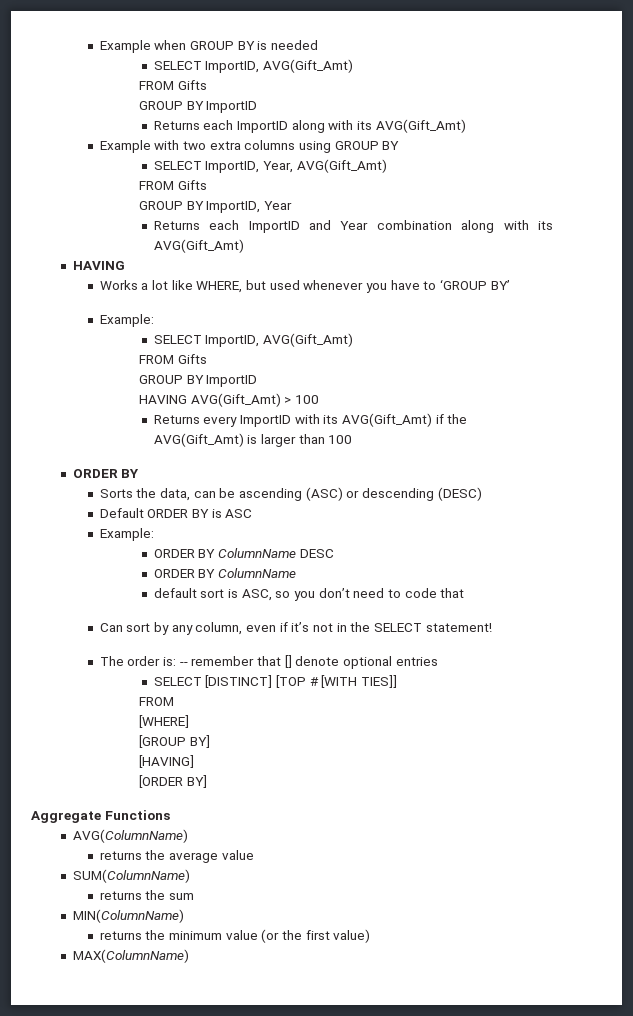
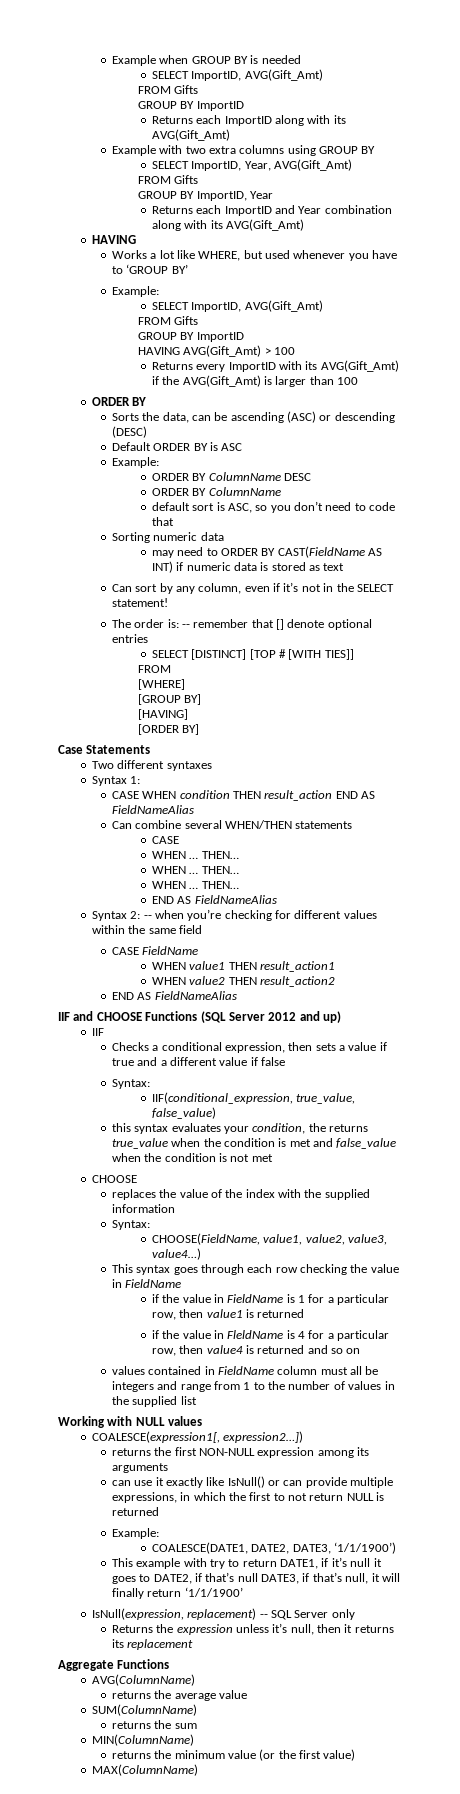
(465, 593) none -> [111,532,224,543] [151,546,383,558] [151,561,345,573] // Sorting numeric data // may need to ORDER BY CAST(FieldName AS INT) if numeric data is stored as text
(207, 781) none -> [58,745,151,754] [91,760,212,771] [91,776,141,786] [111,790,376,801] [111,805,194,814] [111,820,353,829] [151,836,179,844] [151,851,239,859] [151,866,239,874] [151,881,239,889] [151,895,277,904] [91,909,377,921] [91,925,202,934] [111,946,199,955] [151,961,335,972] [151,976,335,987] [111,991,237,1000] [58,1011,341,1023] [91,1028,104,1036] [111,1042,387,1053] [111,1057,286,1066] [111,1079,150,1089] [151,1092,356,1104] [151,1107,216,1119] [111,1123,369,1134] [111,1138,397,1149] [111,1153,273,1162] [91,1175,137,1183] [111,1189,370,1200] [111,1204,175,1213] [111,1220,150,1230] [151,1233,387,1245] [151,1248,201,1260] [111,1264,399,1275] [111,1279,182,1288] [151,1294,390,1305] [151,1309,305,1320] [151,1330,390,1341] [151,1345,361,1356] [111,1366,379,1375] [111,1381,395,1392] [111,1396,197,1407] [58,1416,203,1428] [91,1431,304,1443] [111,1447,370,1458] [111,1463,168,1473] [111,1476,394,1488] [111,1492,385,1503] [111,1507,159,1516] [111,1528,159,1539] [151,1542,396,1554] [111,1557,382,1569] [111,1572,400,1584] [111,1587,243,1599] [91,1608,355,1620] [111,1623,394,1635] [111,1639,194,1650] // Case Statements // Two different syntaxes // Syntax 1: // CASE WHEN condition THEN result_action END AS FieldNameAlias // Can combine several WHEN/THEN statements // CASE // WHEN … THEN… // WHEN … THEN… // WHEN … THEN… // END AS FieldNameAlias // Syntax 2: -- when you’re checking for different values within the same field // CASE FieldName // WHEN value1 THEN result_action1 // WHEN value2 THEN result_action2 // END AS FieldNameAlias // IIF and CHOOSE Functions (SQL Server 2012 and up) // IIF // Checks a conditional expression, then sets a value if true and a different value if false // Syntax: // IIF(conditional_expression, true_value, false_value) // this syntax evaluates your condition, the returns true_value when the condition is met and false_value when the condition is not met // CHOOSE // replaces the value of the index with the supplied information // Syntax: // CHOOSE(FieldName, value1, value2, value3, value4…) // This syntax goes through each row checking the value in FieldName // if the value in FieldName is 1 for a particular row, then value1 is returned // if the value in FleldName is 4 for a particular row, then value4 is returned and so on // values contained in FieldName column must all be integers and range from 1 to the number of values in the supplied list // Working with NULL values // COALESCE(expression1[, expression2…]) // returns the first NON-NULL expression among its arguments // can use it exactly like IsNull() or can provide multiple expressions, in which the first to not return NULL is returned // Example: // COALESCE(DATE1, DATE2, DATE3, ‘1/1/1900’) // This example with try to return DATE1, if it’s null it goes to DATE2, if that’s null DATE3, if that’s null, it will finally return ‘1/1/1900’ // IsNull(expression, replacement) -- SQL Server only // Returns the expression unless it’s null, then it returns its replacement

